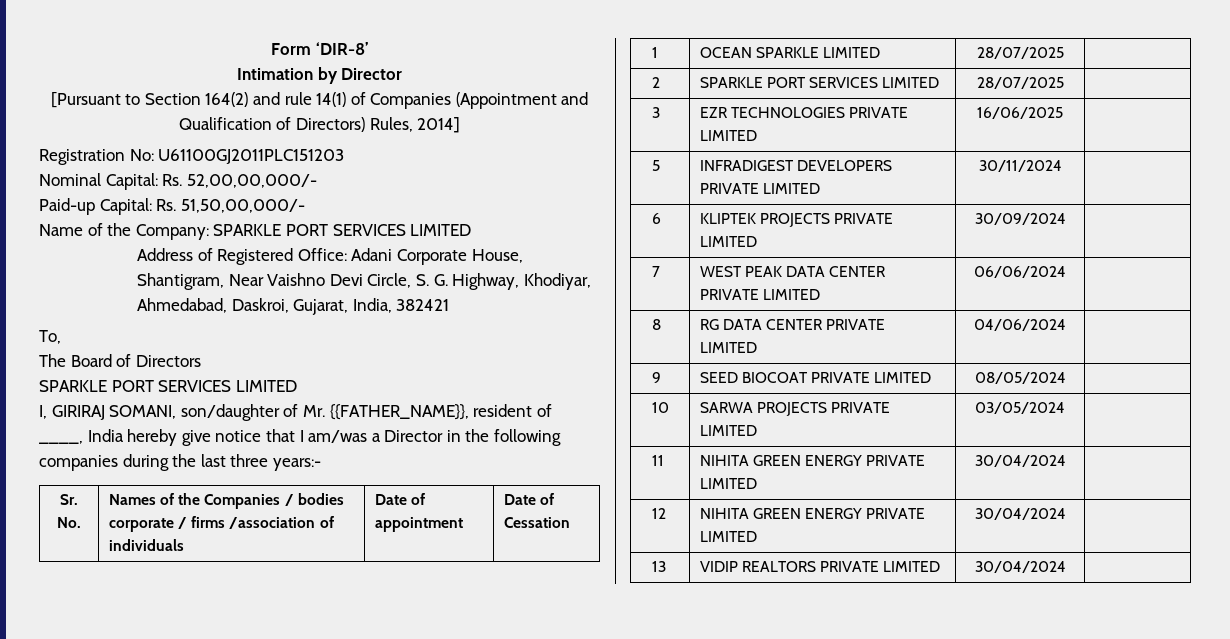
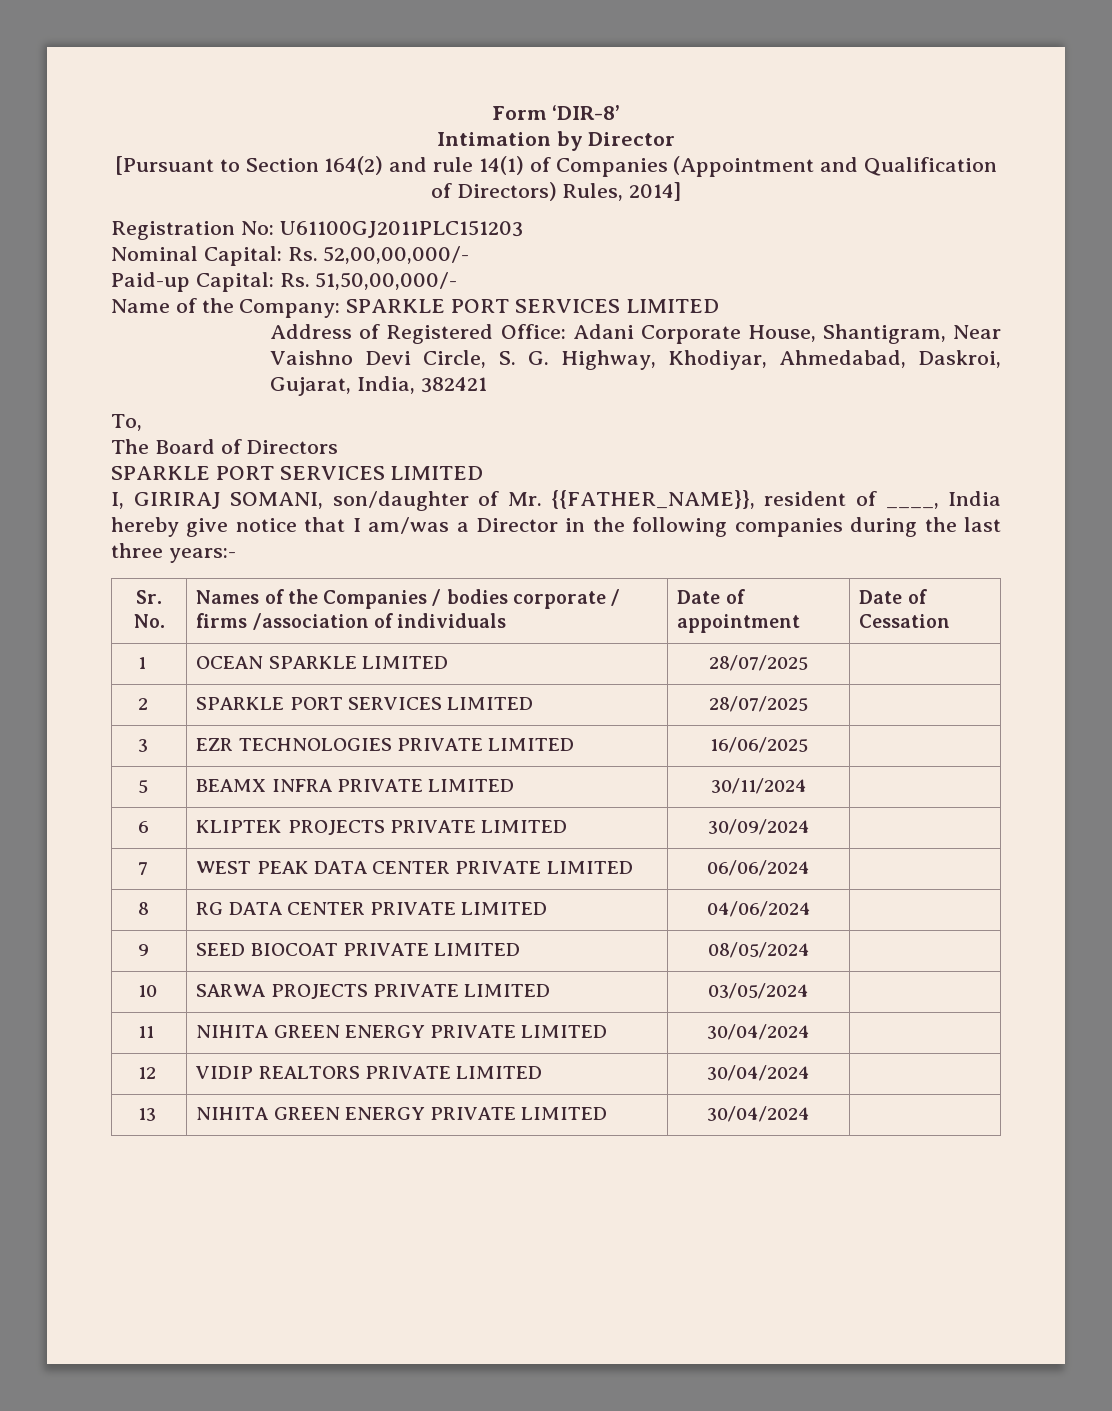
[699,160,892,171] INFRADIGEST DEVELOPERS -> [196,779,333,792] BEAMX INFRA
[699,508,926,519] [699,531,757,542] [974,508,1066,520] [652,561,667,572] [699,561,941,572] [974,561,1066,573] | NIHITA GREEN ENERGY PRIVATE LIMITED | 30/04/2024 | // 13 | VIDIP REALTORS PRIVATE LIMITED | 30/04/2024 | -> [195,1066,543,1079] [707,1065,810,1081] [137,1108,156,1121] [196,1107,608,1120] [707,1106,810,1122] | VIDIP REALTORS PRIVATE LIMITED | 30/04/2024 | // 13 | NIHITA GREEN ENERGY PRIVATE LIMITED | 30/04/2024 |

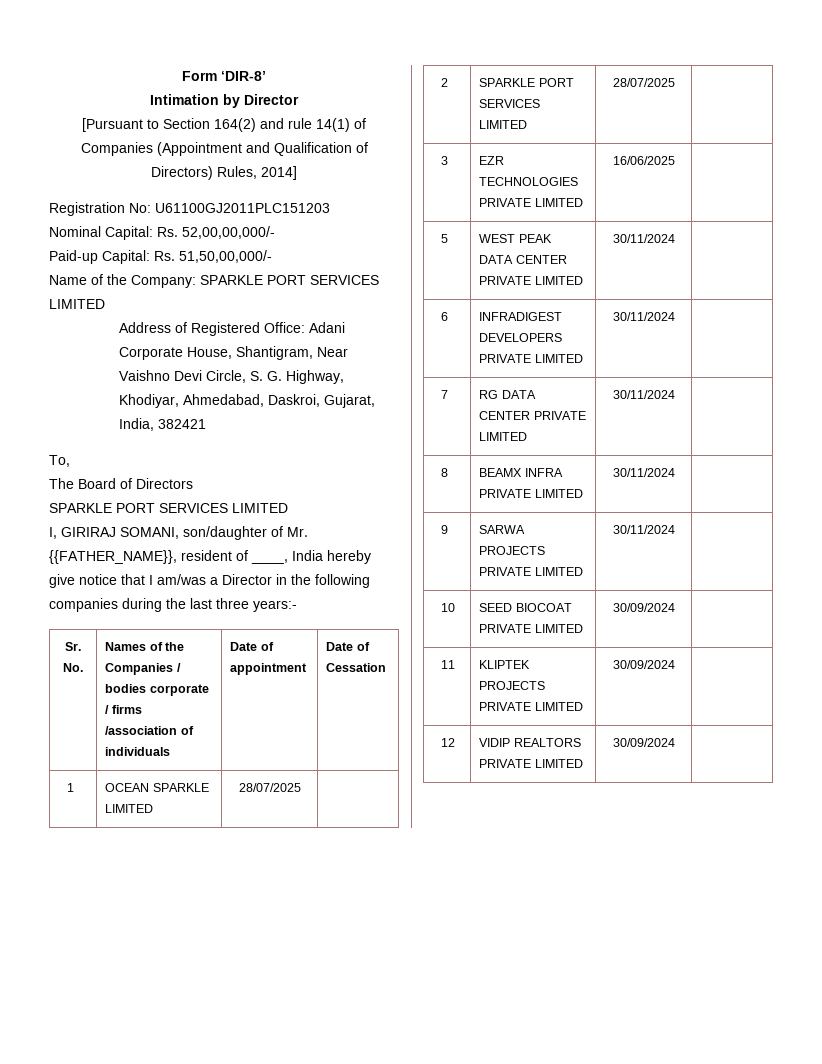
(148, 786) none -> [479,234,552,243] [479,255,567,264] [479,276,583,285] [612,234,675,243] [441,312,449,321] [479,312,563,321] [479,333,563,342] [479,354,583,363] [612,312,675,321] [441,390,449,399] [479,390,536,399] [479,411,586,420] [479,432,528,441] [612,390,675,399] [441,468,449,477] | WEST PEAK DATA CENTER PRIVATE LIMITED | 30/11/2024 | // 6 | INFRADIGEST DEVELOPERS PRIVATE LIMITED | 30/11/2024 | // 7 | RG DATA CENTER PRIVATE LIMITED | 30/11/2024 | // 8
[137,821,149,833] 6 -> [441,525,449,534] [479,525,526,534] [479,546,546,555] [479,567,583,576] [612,525,675,534] [441,603,456,612] [479,603,572,612] [479,624,583,633] [612,603,675,612] [441,660,456,669] 9 | SARWA PROJECTS PRIVATE LIMITED | 30/11/2024 | // 10 | SEED BIOCOAT PRIVATE LIMITED | 30/09/2024 | // 11
[137,862,148,875] [196,861,633,874] [707,860,810,876] [137,902,149,915] [196,902,548,915] [706,901,811,917] [137,944,149,956] [196,943,521,956] [707,942,810,958] [137,985,157,997] [196,984,551,999] [708,983,809,999] [137,1026,154,1038] [196,1025,608,1038] [707,1024,810,1040] // 7 | WEST PEAK DATA CENTER PRIVATE LIMITED | 06/06/2024 | // 8 | RG DATA CENTER PRIVATE LIMITED | 04/06/2024 | // 9 | SEED BIOCOAT PRIVATE LIMITED | 08/05/2024 | // 10 | SARWA PROJECTS PRIVATE LIMITED | 03/05/2024 | // 11 | NIHITA GREEN ENERGY PRIVATE LIMITED | 30/04/2024 | -> (675, 664) none
[707,1065,810,1081] [137,1108,156,1121] [196,1107,608,1120] [707,1106,810,1122] 30/04/2024 | // 13 | NIHITA GREEN ENERGY PRIVATE LIMITED | 30/04/2024 -> [612,738,675,747] 30/09/2024

